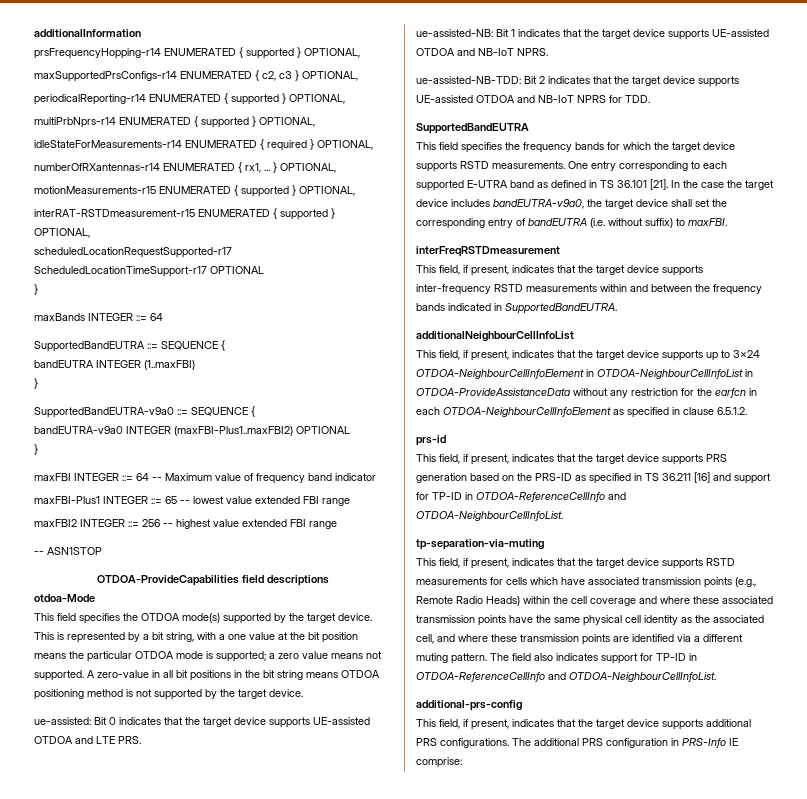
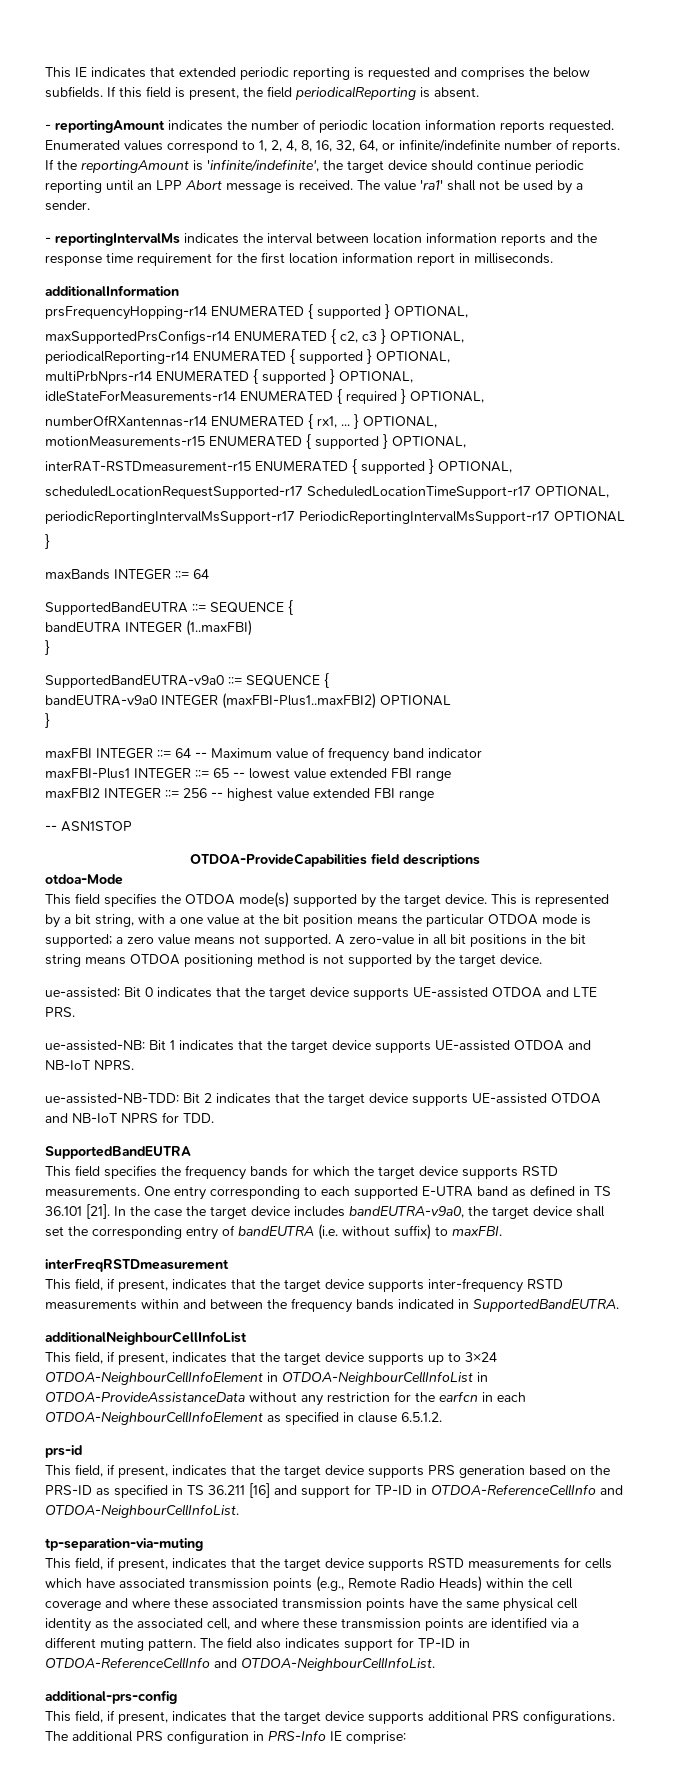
(34, 33) none -> [45,67,590,80] [45,86,479,100] [45,119,614,133] [45,139,620,153] [45,159,584,173] [45,180,583,194] [45,200,90,211] [45,232,597,246] [45,252,553,266] This IE indicates that extended periodic reporting is requested and comprises the below subfields. If this field is present, the field periodicalReporting is absent. // - reportingAmount indicates the number of periodic location information reports requested. Enumerated values correspond to 1, 2, 4, 8, 16, 32, 64, or infinite/indefinite number of reports. If the reportingAmount is 'infinite/indefinite', the target device should continue periodic reporting until an LPP Abort message is received. The value 'ra1' shall not be used by a sender. // - reportingIntervalMs indicates the interval between location information reports and the response time requirement for the first location information report in milliseconds. //
(207, 271) none -> [535,486,609,498] [45,511,550,524] OPTIONAL, // periodicReportingIntervalMsSupport-r17 PeriodicReportingIntervalMsSupport-r17

